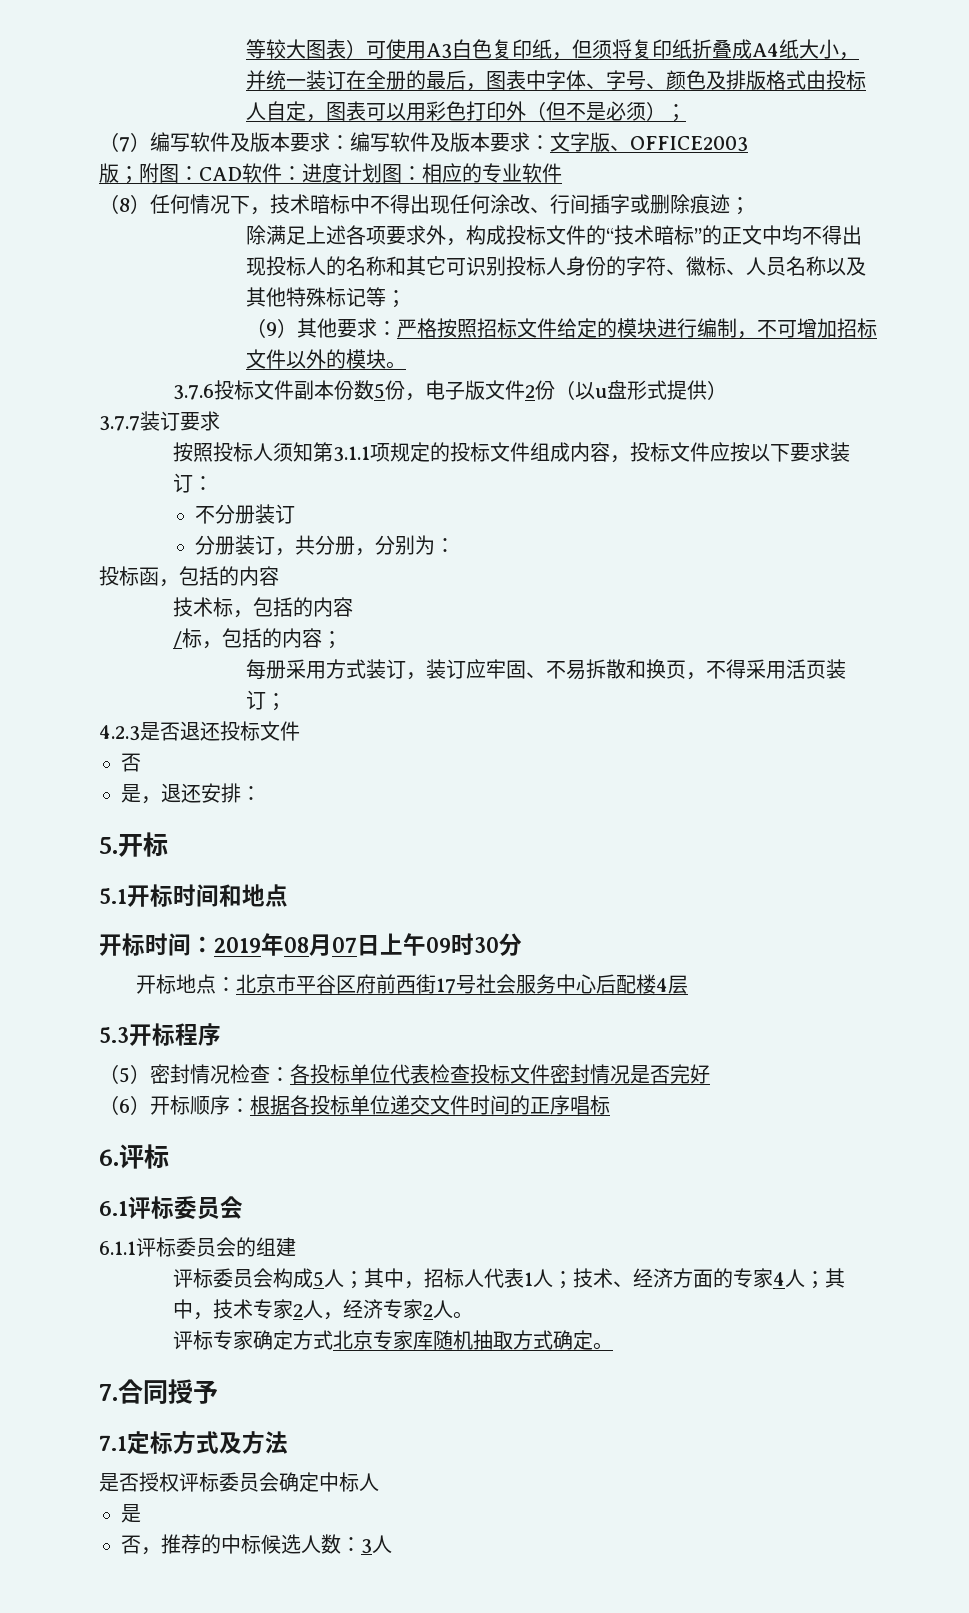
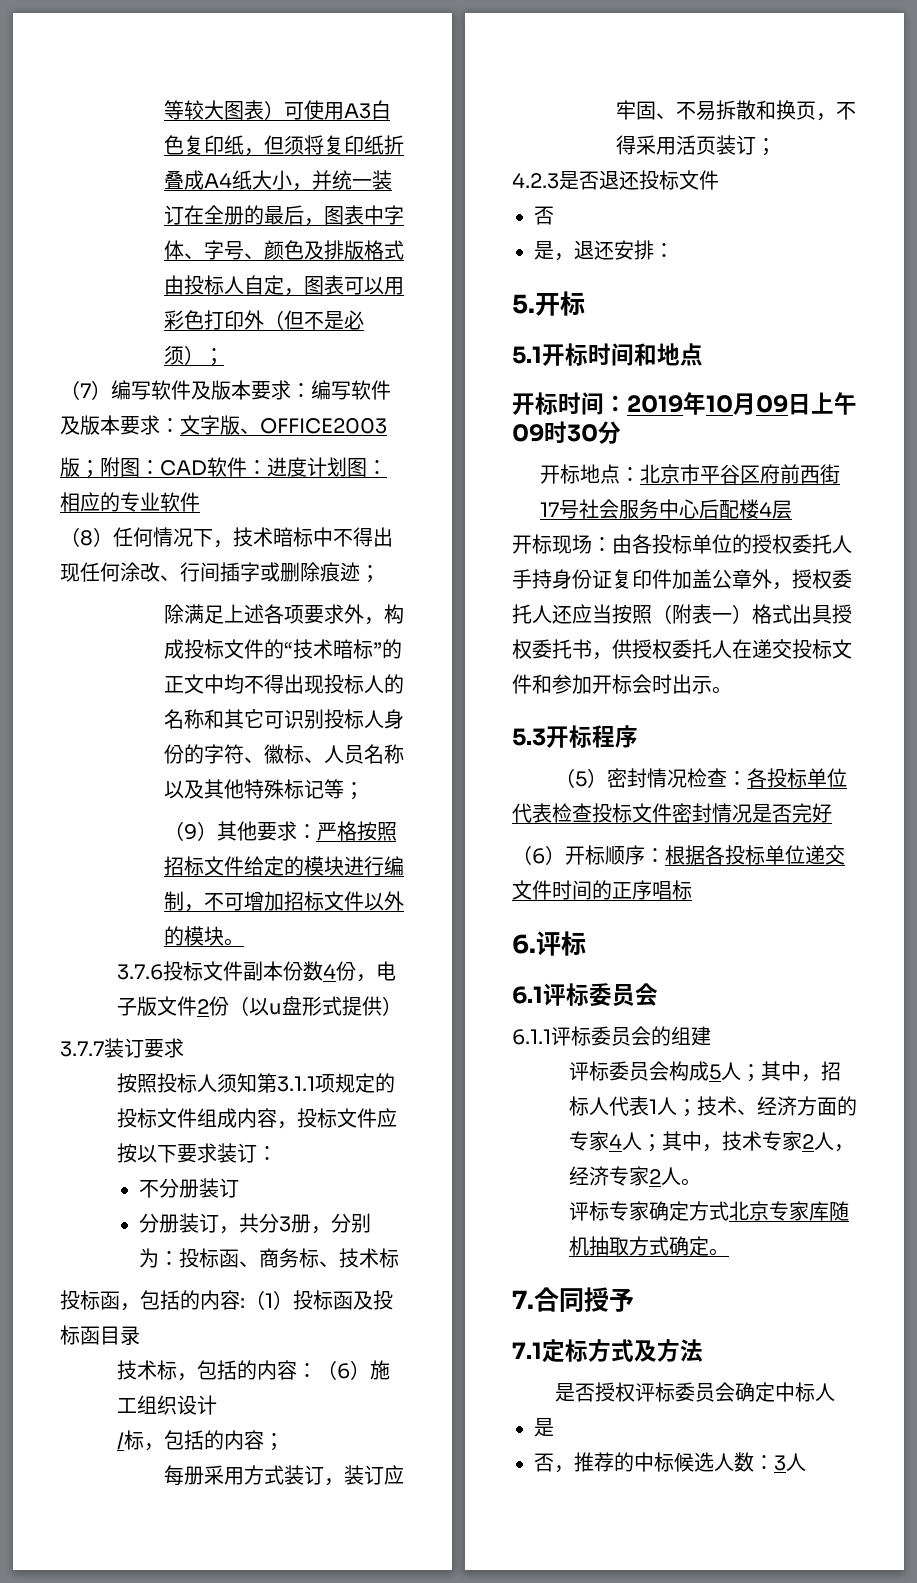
[373,383,385,399] 5 -> [322,964,336,979] 4
(335, 545) none -> [278,1216,291,1232] 3
(455, 545) none -> [178,1248,399,1268] 投标函、商务标、技术标
(279, 576) none -> [240,1290,393,1310] [60,1325,140,1345] :（1）投标函及投标函目录
(353, 607) none -> [296,1360,390,1380] [116,1395,217,1415] ：（6）施工组织设计
[284,934,357,956] 08月07 -> [706,393,788,415] 10月09
(688, 984) none -> [512,534,852,554] [512,569,852,590] [512,604,852,624] [512,639,852,660] [512,674,732,694] // 开标现场：由各投标单位的授权委托人手持身份证复印件加盖公章外，授权委托人还应当按照（附表一）格式出具授权委托书，供授权委托人在递交投标文件和参加开标会时出示。

